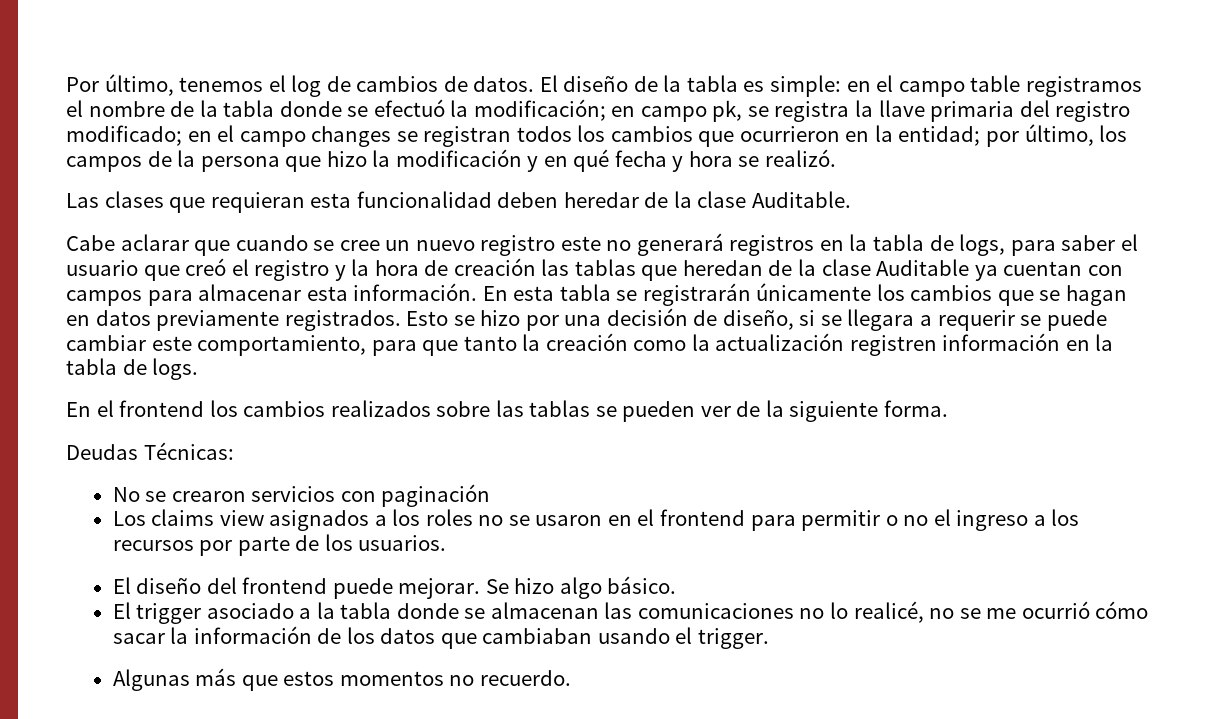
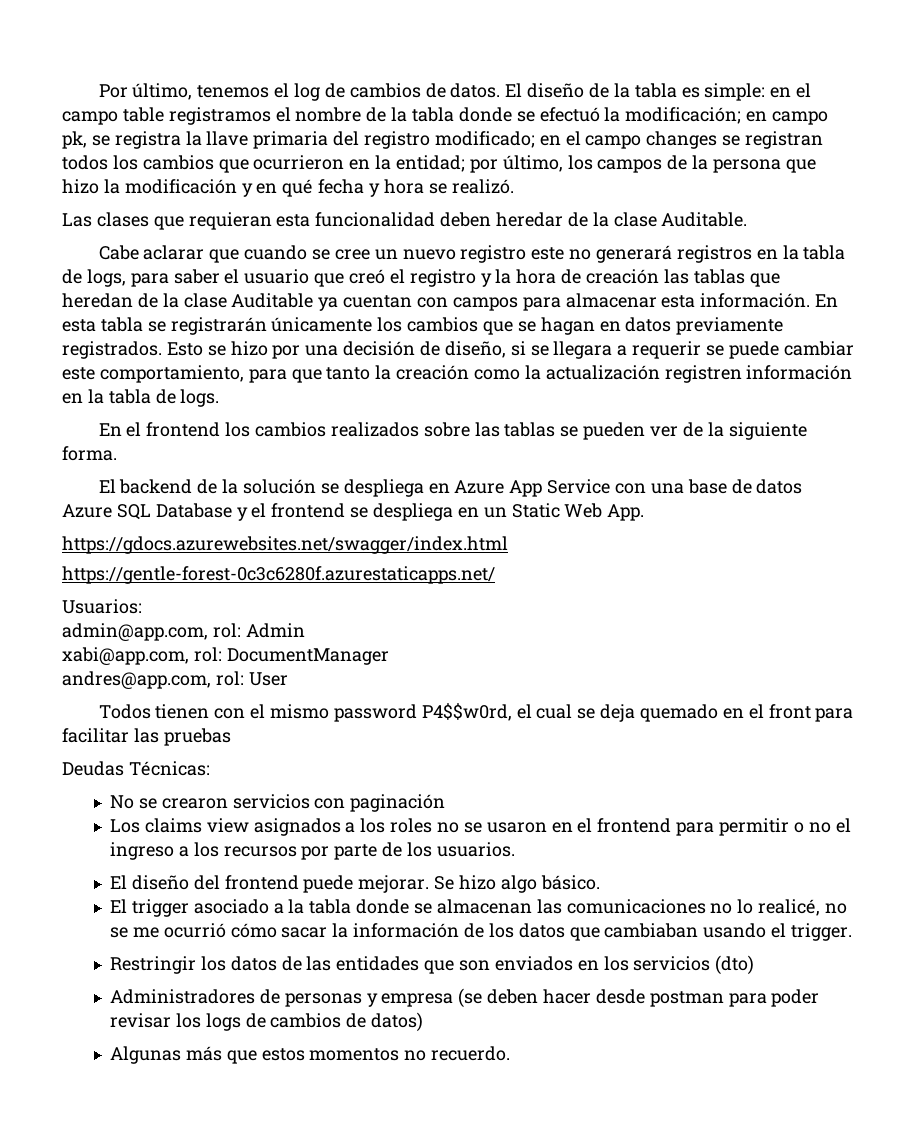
(949, 408) none -> [98,479,803,497] [62,503,645,521] [62,536,508,554] [62,566,495,584] [62,599,142,614] [62,623,305,641] [62,647,389,665] [62,671,288,689] [98,703,854,722] [62,728,231,746] // El backend de la solución se despliega en Azure App Service con una base de datos Azure SQL Database y el frontend se despliega en un Static Web App. // https://gdocs.azurewebsites.net/swagger/index.html // https://gentle-forest-0c3c6280f.azurestaticapps.net/ // Usuarios: // admin@app.com, rol: Admin // xabi@app.com, rol: DocumentManager // andres@app.com, rol: User // Todos tienen con el mismo password P4$$w0rd, el cual se deja quemado en el front para facilitar las pruebas
(769, 638) none -> [110,955,755,975] [110,988,820,1008] [110,1012,424,1032] // Restringir los datos de las entidades que son enviados en los servicios (dto) // Administradores de personas y empresa (se deben hacer desde postman para poder revisar los logs de cambios de datos)

